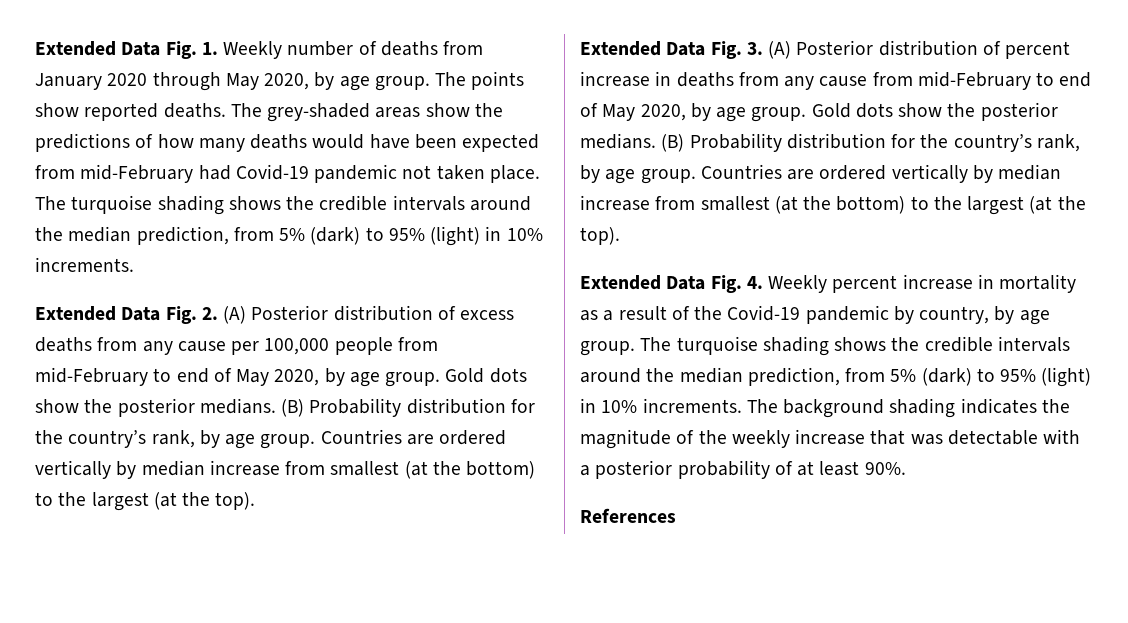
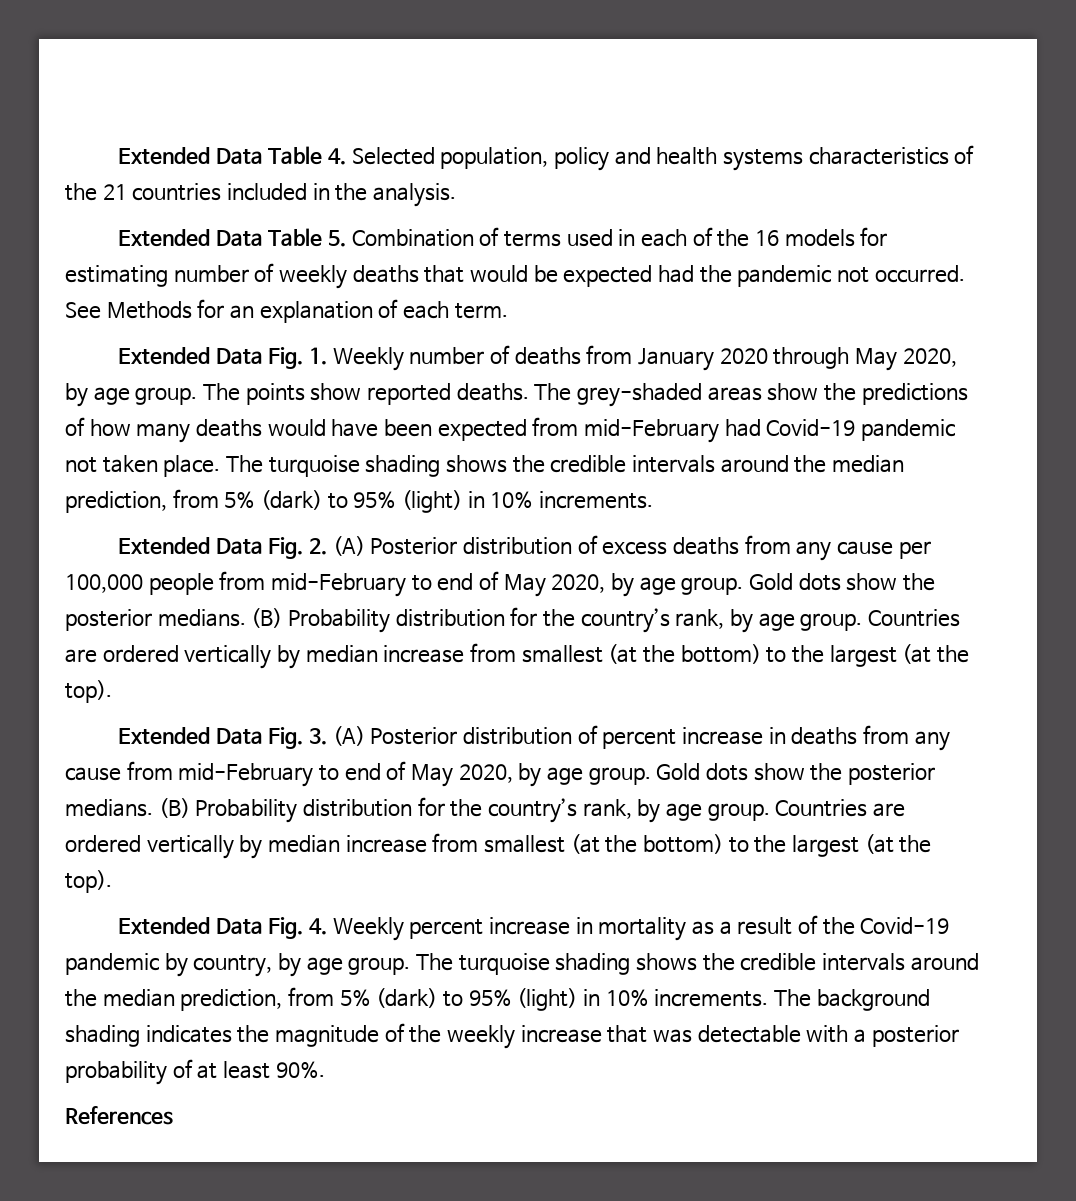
[35,41,161,56] Extended Data -> [117,145,975,171] [65,183,457,207] [117,227,888,247] [65,263,965,289] [65,299,508,323] [117,347,263,365] Extended Data Table 4. Selected population, policy and health systems characteristics of the 21 countries included in the analysis. // Extended Data Table 5. Combination of terms used in each of the 16 models for estimating number of weekly deaths that would be expected had the pandemic not occurred. See Methods for an explanation of each term. // Extended Data

